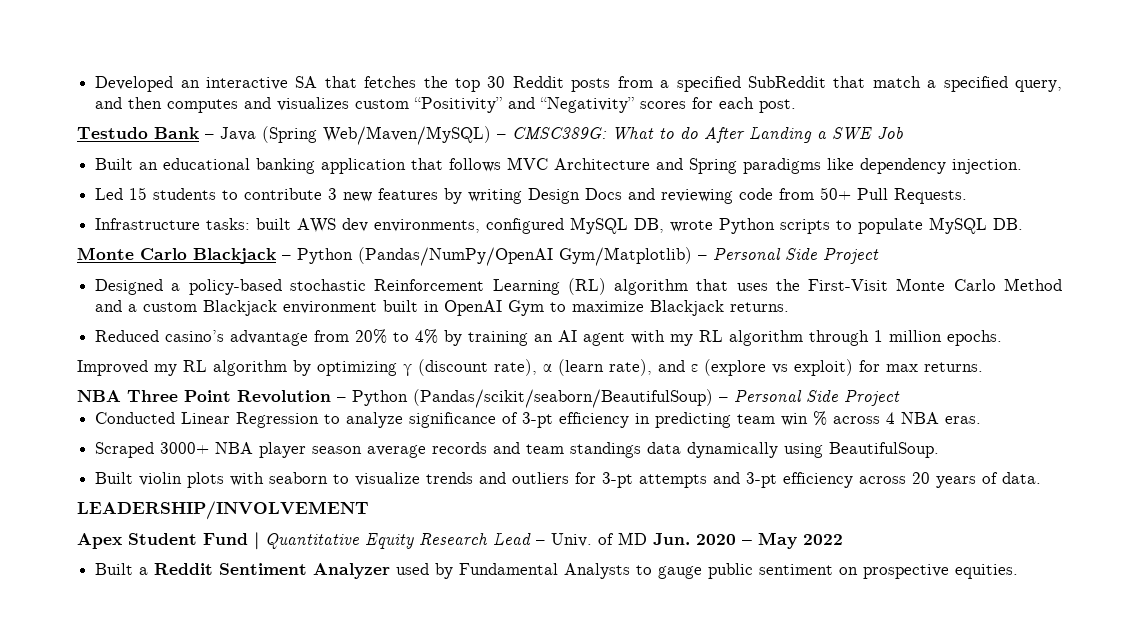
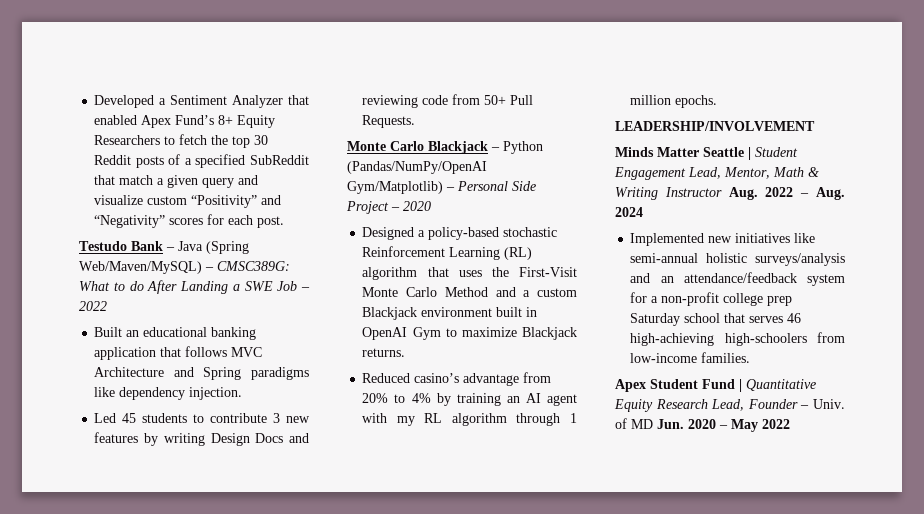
[180,76,417,90] an interactive SA that fetches -> [159,95,309,108] [94,115,276,128] [94,134,208,145] a Sentiment Analyzer that enabled Apex Fund’s 8+ Equity Researchers to fetch
[617,76,653,88] from -> [168,154,181,165] of
[943,76,1063,92] [95,97,350,113] specified query, and then computes and visualizes -> [167,175,259,188] [94,195,144,205] given query and visualize
(903, 133) none -> [301,287,310,291] [79,301,107,311] – 2022
[129,187,148,200] 15 -> [122,413,137,423] 45
[95,217,1024,234] // Infrastructure tasks: built AWS dev environments, configured MySQL DB, wrote Python scripts to populate MySQL DB. -> (416, 121) none
(879, 256) none -> [391,201,431,211] – 2020
[77,359,983,376] [77,389,900,408] [95,411,982,428] [95,442,940,458] [95,472,1042,488] [77,501,369,520] Improved my RL algorithm by optimizing γ (discount rate), α (learn rate), and ε (explore vs exploit) for max returns. // NBA Three Point Revolution – Python (Pandas/scikit/seaborn/BeautifulSoup) – Personal Side Project // Conducted Linear Regression to analyze significance of 3-pt efficiency in predicting team win % across 4 NBA eras. // Scraped 3000+ NBA player season average records and team standings data dynamically using BeautifulSoup. // Built violin plots with seaborn to visualize trends and outliers for 3-pt attempts and 3-pt efficiency across 20 years of data. // LEADERSHIP/INVOLVEMENT -> [615,121,815,131] [615,147,798,160] [614,167,819,180] [615,187,845,200] [615,207,643,217] [630,233,816,246] [630,253,845,266] [630,272,845,286] [630,292,793,306] [630,313,802,326] [630,332,845,346] [630,352,751,363] LEADERSHIP/INVOLVEMENT // Minds Matter Seattle | Student Engagement Lead, Mentor, Math & Writing Instructor Aug. 2022 – Aug. 2024 // Implemented new initiatives like semi-annual holistic surveys/analysis and an attendance/feedback system for a non-profit college prep Saturday school that serves 46 high-achieving high-schoolers from low-income families.
[493,533,531,546] Lead -> [711,399,798,411] Lead, Founder
[95,563,1019,579] // Built a Reddit Sentiment Analyzer used by Fundamental Analysts to gauge public sentiment on prospective equities. -> (790, 424) none

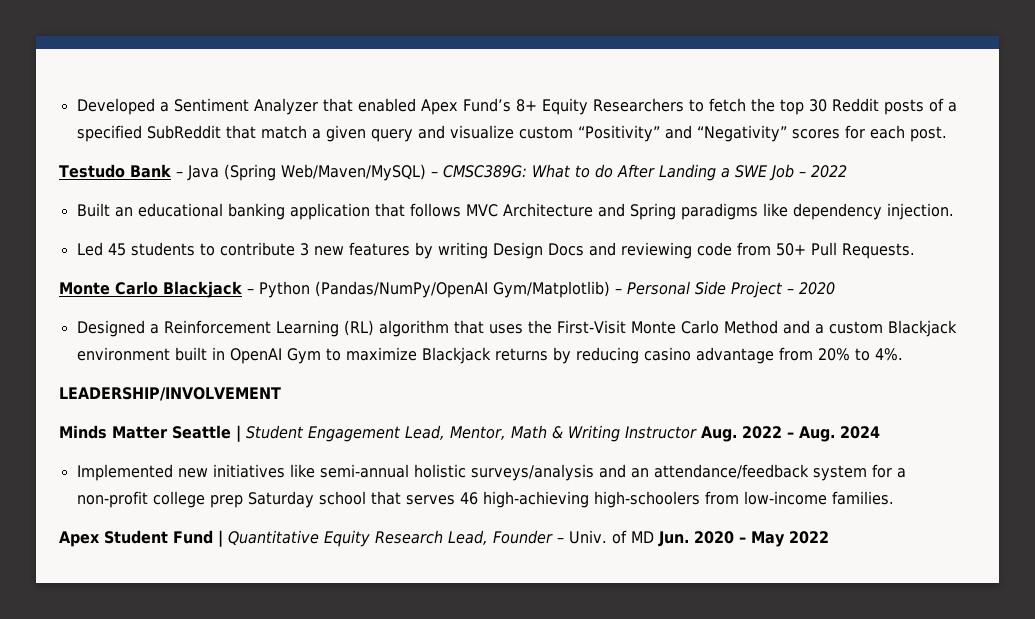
[428,227,558,240] policy-based stochastic -> (159, 329) none
[362,348,406,357] [362,372,552,386] [362,393,577,406] [362,413,577,426] [630,95,718,108] returns. // Reduced casino’s advantage from 20% to 4% by training an AI agent with my RL algorithm through 1 million epochs. -> [494,347,903,364] returns by reducing casino advantage from 20% to 4%.

